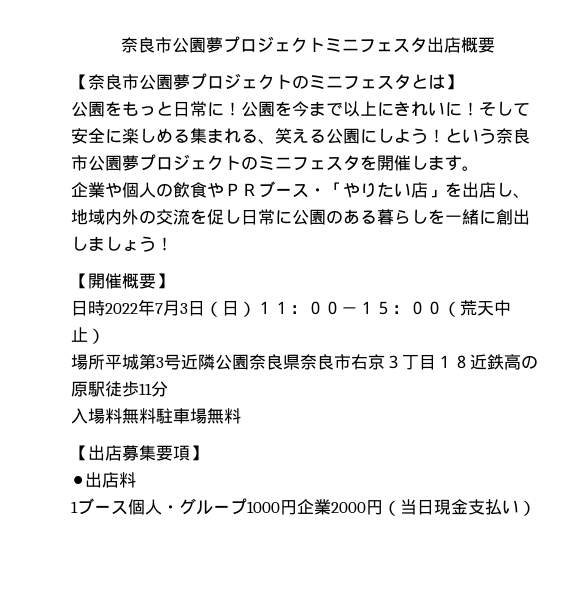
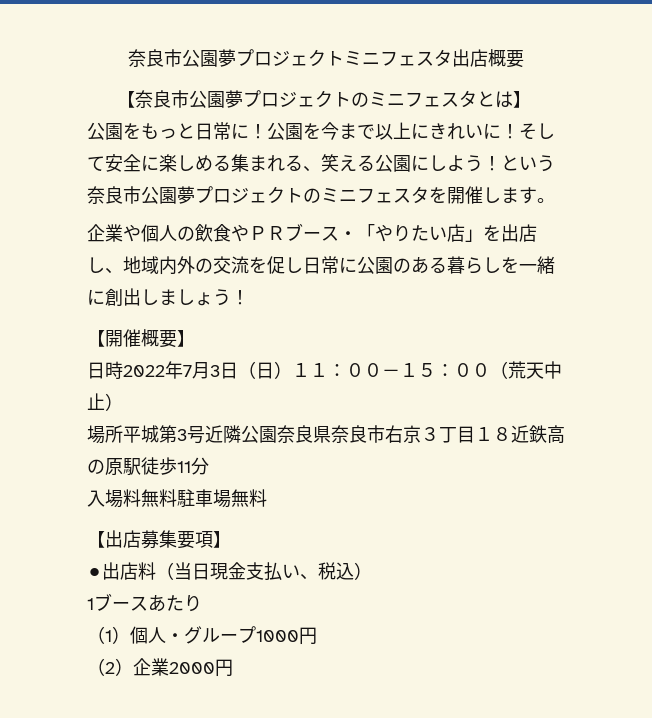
(136, 480) none -> [156,562,372,580] （当日現金支払い、税込）
(128, 507) none -> [148,594,202,612] [87,626,130,644] あたり // （1）
(297, 507) none -> [87,658,133,676] // （2）
[383,499,536,516] （当日現金支払い） -> (233, 668) none

